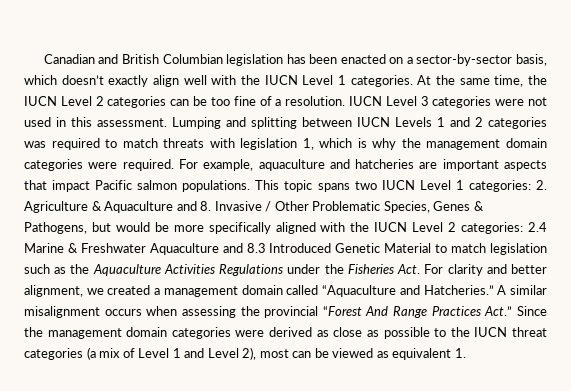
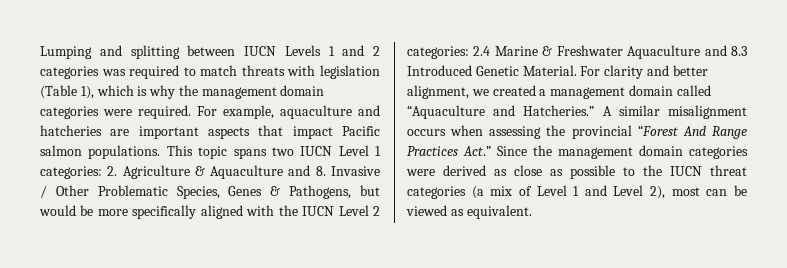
[43,54,547,66] [24,75,548,87] [24,96,547,108] [24,117,167,127] Canadian and British Columbian legislation has been enacted on a sector-by-sector basis, which doesn’t exactly align well with the IUCN Level 1 categories. At the same time, the IUCN Level 2 categories can be too fine of a resolution. IUCN Level 3 categories were not used in this assessment. -> (40, 52) none
[302,138,314,150] 1, -> [40,85,94,99] (Table 1),
[384,243,548,255] [24,264,421,276] Material to match legislation such as the Aquaculture Activities Regulations under the Fisheries Act. -> [522,65,577,76] Material.
[392,348,466,360] equivalent 1. -> [466,205,532,219] equivalent.

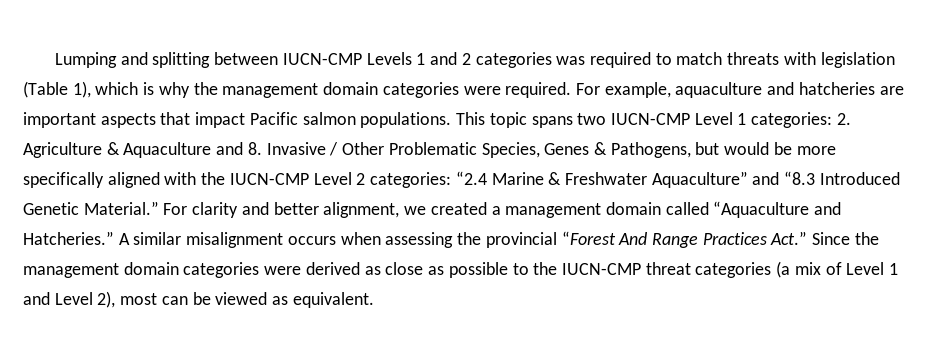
[244,46,276,56] IUCN -> [282,53,362,65] IUCN-CMP
[300,146,333,156] IUCN -> [610,113,690,125] IUCN-CMP
[302,206,335,216] IUCN -> [229,173,309,185] IUCN-CMP
[473,46,491,56] 2.4 -> [455,171,487,185] “2.4
[627,45,747,59] Aquaculture and 8.3 -> [651,171,816,188] Aquaculture” and “8.3
[522,65,577,76] Material. -> [83,201,159,215] Material.”
[670,166,702,176] IUCN -> [561,263,641,275] IUCN-CMP

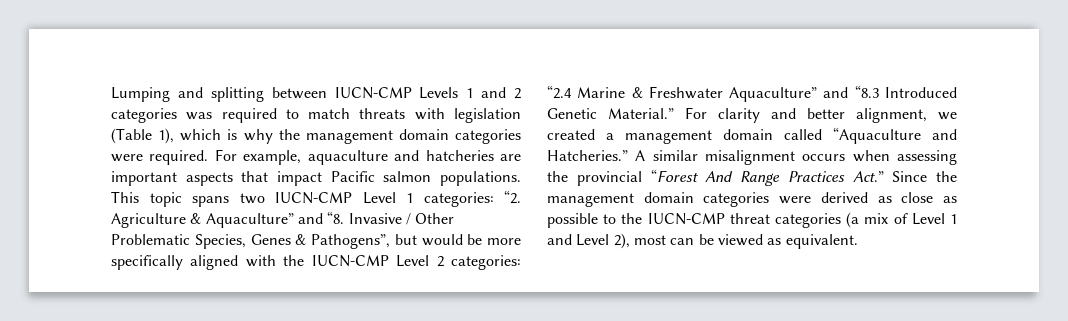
[836,113,851,125] 2. -> [504,190,521,204] “2.
[123,142,262,158] Aquaculture and 8. -> [205,211,345,228] Aquaculture” and “8.
[610,142,691,158] Pathogens, -> [311,234,390,249] Pathogens”,

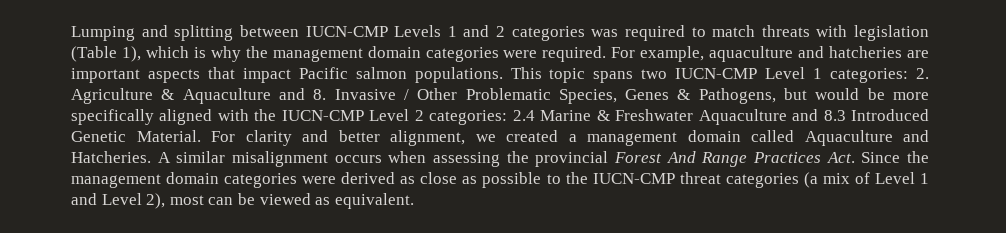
[504,190,521,204] “2. -> [915,68,929,79] 2.
[205,211,345,228] Aquaculture” and “8. -> [182,88,327,104] Aquaculture and 8.
[311,234,390,249] Pathogens”, -> [698,88,776,104] Pathogens,
[547,85,572,99] “2.4 -> [512,110,535,121] 2.4
[729,85,879,102] Aquaculture” and “8.3 -> [698,109,846,125] Aquaculture and 8.3
[608,108,674,119] Material.” -> [136,130,201,142] Material.
[833,127,957,144] [547,150,628,161] “Aquaculture and Hatcheries.” -> [804,130,929,146] [71,151,151,163] Aquaculture and Hatcheries.
[650,169,698,182] “Forest -> [614,152,663,163] Forest
[852,171,884,182] Act.” -> [826,152,855,163] Act.

